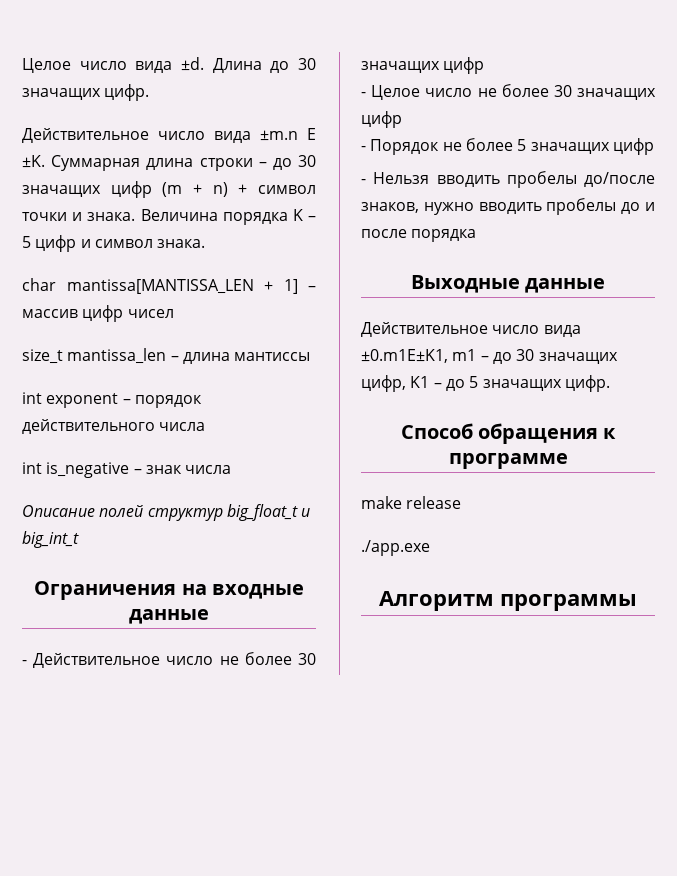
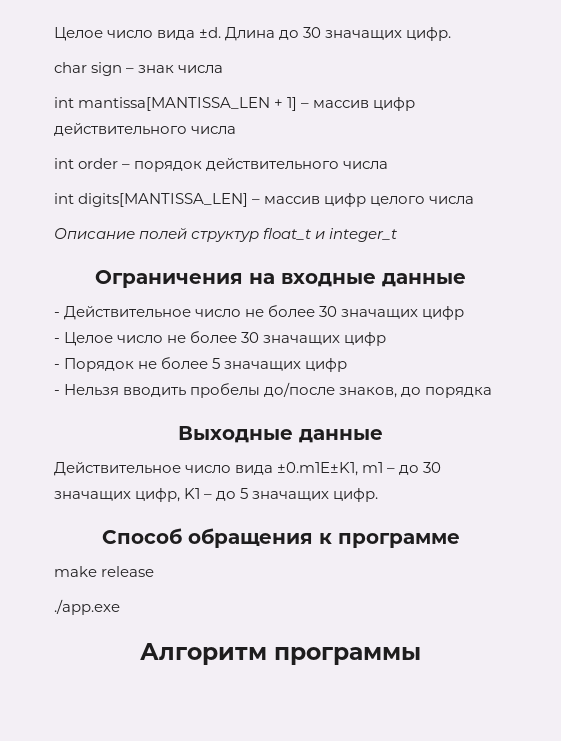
[22,128,316,143] [22,155,316,171] [22,181,316,198] [22,209,317,225] [22,235,206,252] [22,278,56,291] Действительное число вида ±m.n E ±K. Суммарная длина строки – до 30 значащих цифр (m + n) + символ точки и знака. Величина порядка K – 5 цифр и символ знака. // char -> [54,62,224,76] [54,97,74,108] char sign – знак числа // int
[127,309,174,318] [22,348,311,364] [22,392,119,408] чисел // size_t mantissa_len – длина мантиссы // int exponent -> [54,123,237,136] [54,158,119,169] действительного числа // int order
[46,462,182,478] is_negative – знак -> [78,193,426,207] digits[MANTISSA_LEN] – массив цифр целого
[226,504,311,521] [22,531,79,548] big_float_t и big_int_t -> [263,228,398,242] float_t и integer_t
[423,198,655,215] [361,229,407,238] нужно вводить пробелы до и после -> [401,387,422,397] до

